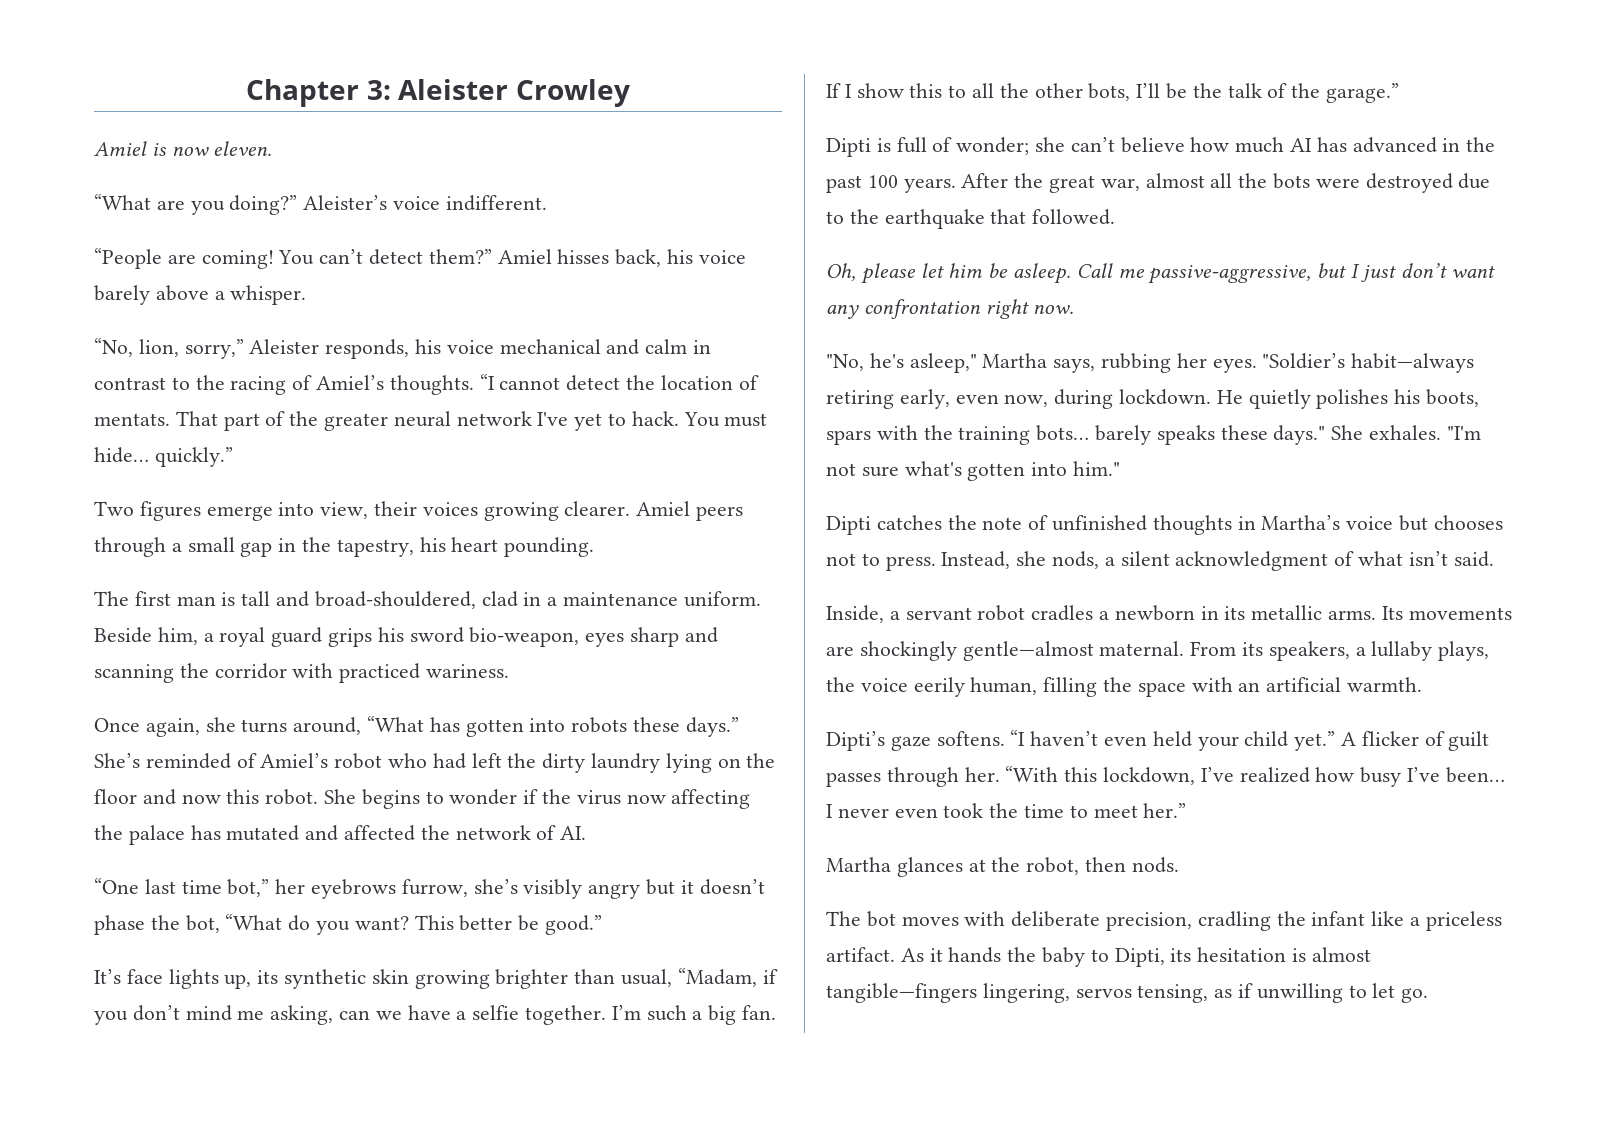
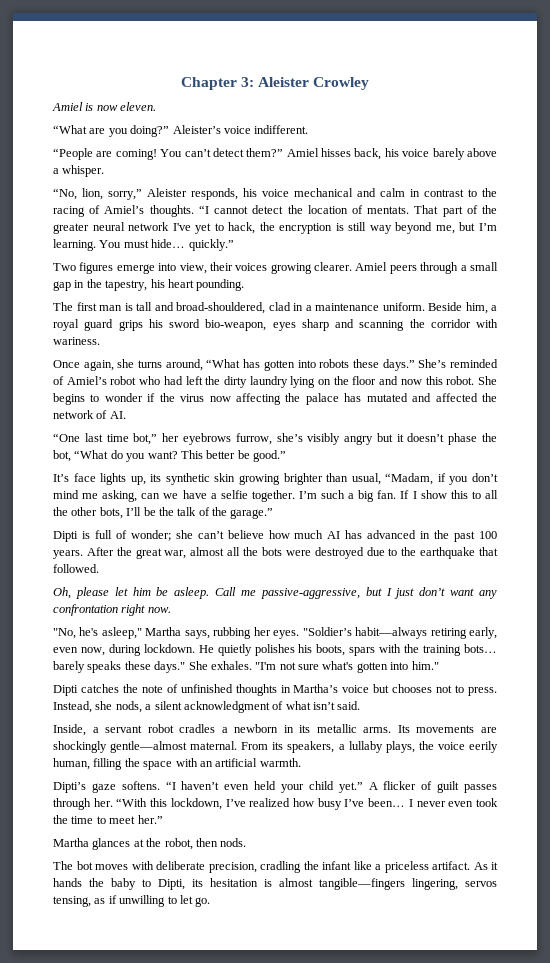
[631,411,679,426] hack. -> [228,222,498,234] [53,239,96,251] hack, the encryption is still way beyond me, but I’m learning.
[339,663,421,683] practiced -> (498, 323) none

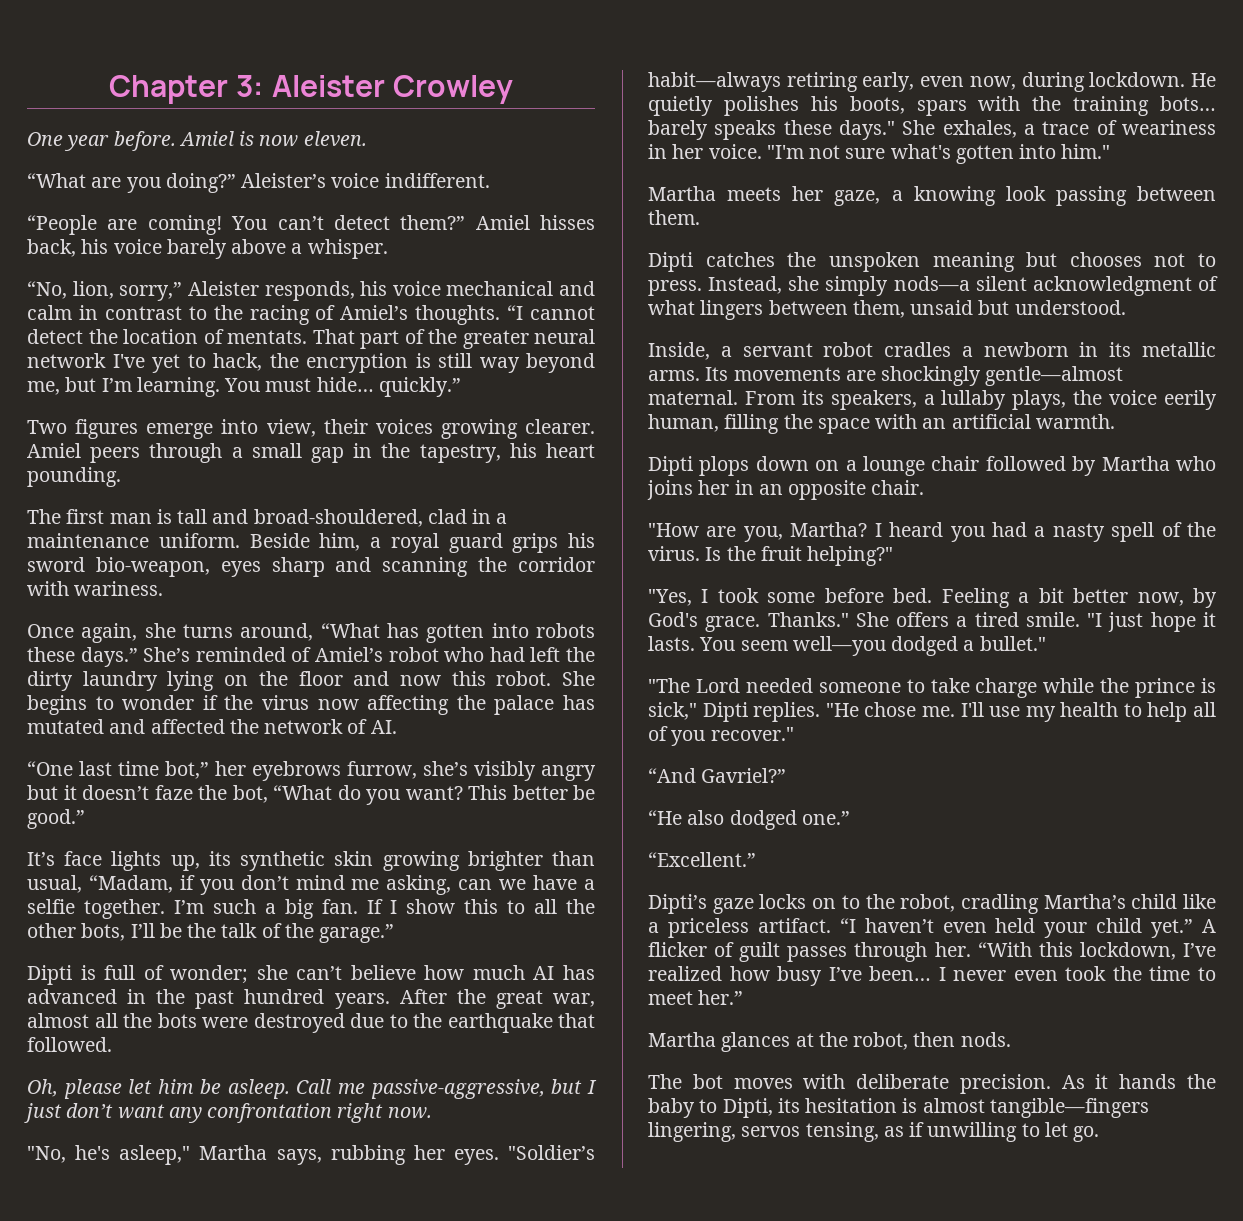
(370, 83) none -> [27,131,176,151] One year before.
[448,433,478,445] phase -> [154,785,193,800] faze
[479,531,497,539] 100 -> [244,989,325,1004] hundred
[210,661,252,670] exhales. -> [942,120,1216,138] [648,144,762,159] exhales, a trace of weariness in her voice.
[53,684,370,696] Dipti catches the note of unfinished thoughts in Martha’s voice -> [648,186,1216,206] [648,210,700,225] [648,252,1015,272] Martha meets her gaze, a knowing look passing between them. // Dipti catches the unspoken meaning
[115,701,152,713] nods, a -> [825,276,970,296] simply nods—a
[313,701,361,710] isn’t said. -> [700,300,1126,320] lingers between them, unsaid but understood.
[53,781,160,793] Dipti’s gaze softens. -> [648,456,1216,476] [647,480,925,500] [648,522,1216,542] [648,546,894,566] [648,588,1217,608] [648,612,1216,632] [648,636,1046,656] [648,678,1216,698] [648,702,1216,722] [648,726,794,746] [648,768,787,783] [648,810,850,830] [648,852,756,867] [648,894,1216,914] [648,918,831,938] Dipti plops down on a lounge chair followed by Martha who joins her in an opposite chair. // "How are you, Martha? I heard you had a nasty spell of the virus. Is the fruit helping?" // "Yes, I took some before bed. Feeling a bit better now, by God's grace. Thanks." She offers a tired smile. "I just hope it lasts. You seem well—you dodged a bullet." // "The Lord needed someone to take charge while the prince is sick," Dipti replies. "He chose me. I'll use my health to help all of you recover." // “And Gavriel?” // “He also dodged one.” // “Excellent.” // Dipti’s gaze locks on to the robot, cradling Martha’s child like a priceless artifact.
[208,861,470,873] precision, cradling the infant like a priceless artifact. -> [959,1074,1051,1094] precision.

